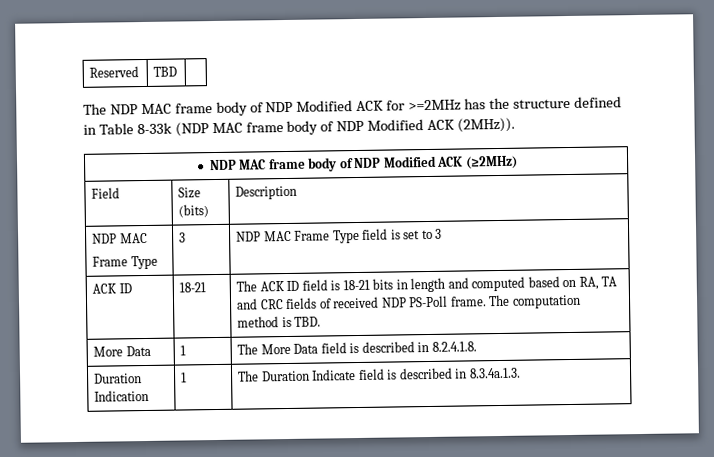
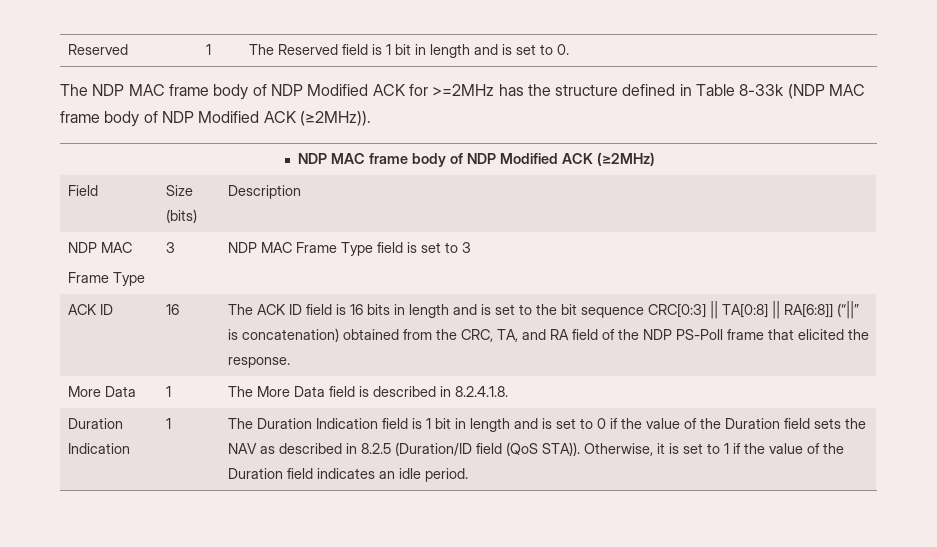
[153,66,178,77] TBD | -> [205,44,211,55] [248,44,569,58] 1 | The Reserved field is 1 bit in length and is set to 0.
[457,117,516,133] (2MHz)). -> [299,111,371,126] (≥2MHz)).
[179,282,207,293] 18-21 -> [165,304,179,315] 16
[342,279,370,291] 18-21 -> [349,304,363,315] 16
[471,276,618,292] [236,294,581,310] [237,316,322,328] computed based on RA, TA and CRC fields of received NDP PS-Poll frame. The computation method is TBD. -> [480,301,859,319] [227,328,869,342] [227,357,290,368] is set to the bit sequence CRC[0:3] || TA[0:8] || RA[6:8]] (“||” is concatenation) obtained from the CRC, TA, and RA field of the NDP PS-Poll frame that elicited the response.
[311,367,521,381] Indicate field is described in 8.3.4a.1.3. -> [315,418,866,432] [227,442,844,456] [227,468,468,482] Indication field is 1 bit in length and is set to 0 if the value of the Duration field sets the NAV as described in 8.2.5 (Duration/ID field (QoS STA)). Otherwise, it is set to 1 if the value of the Duration field indicates an idle period.

